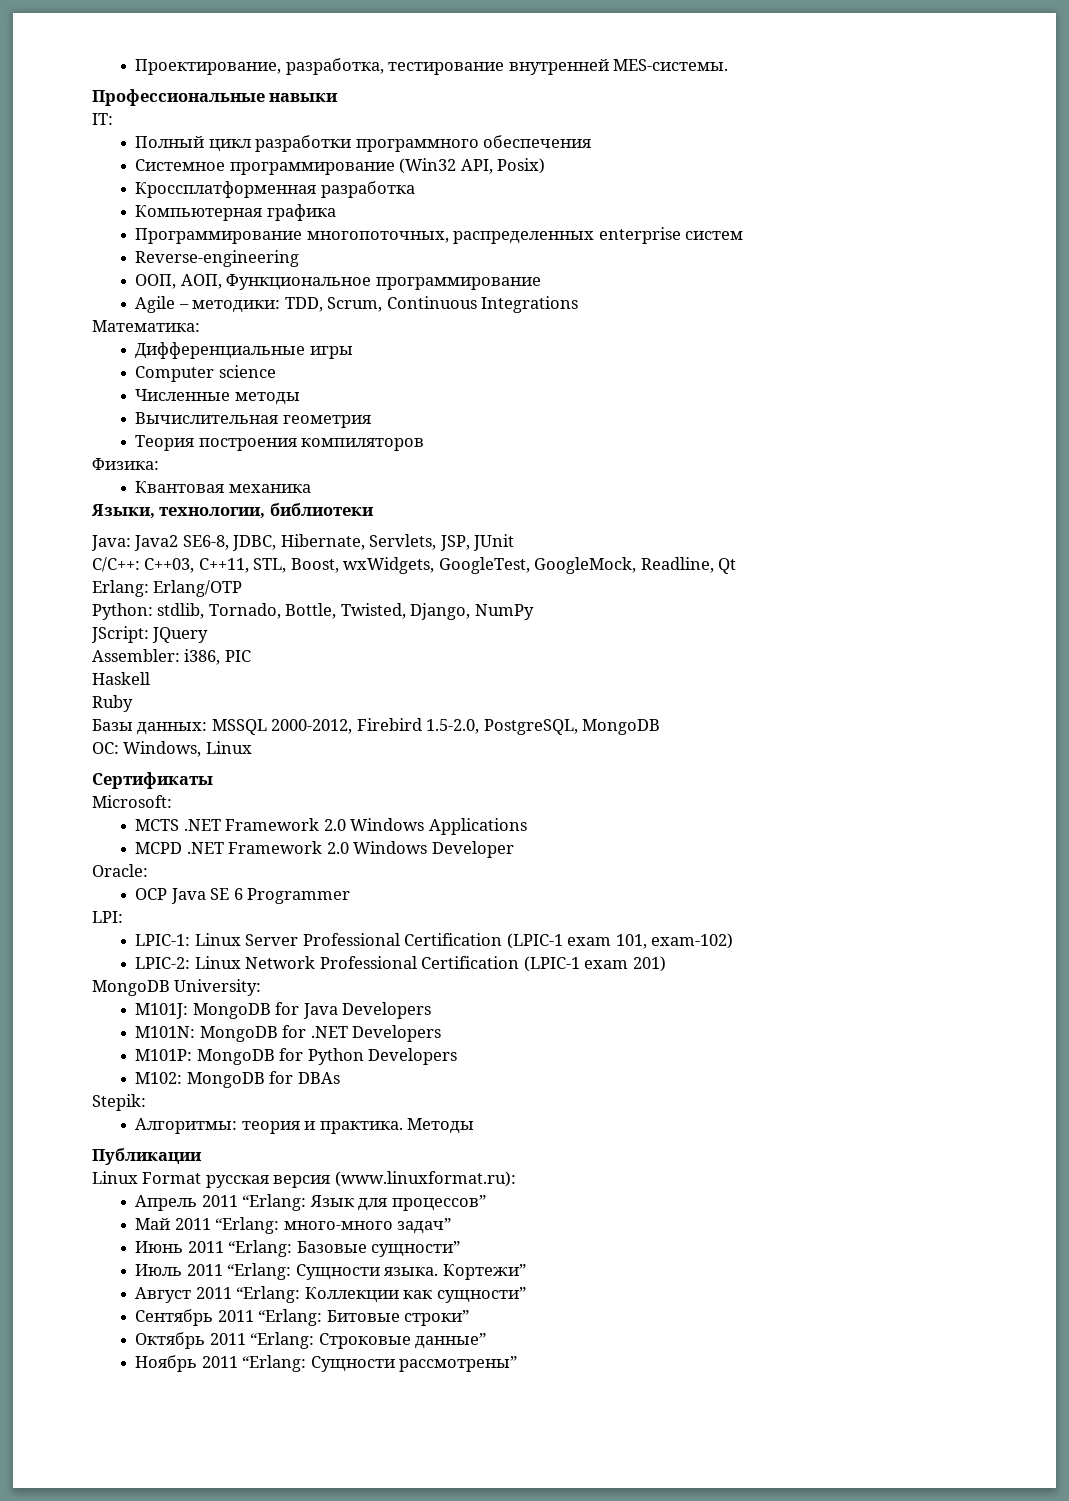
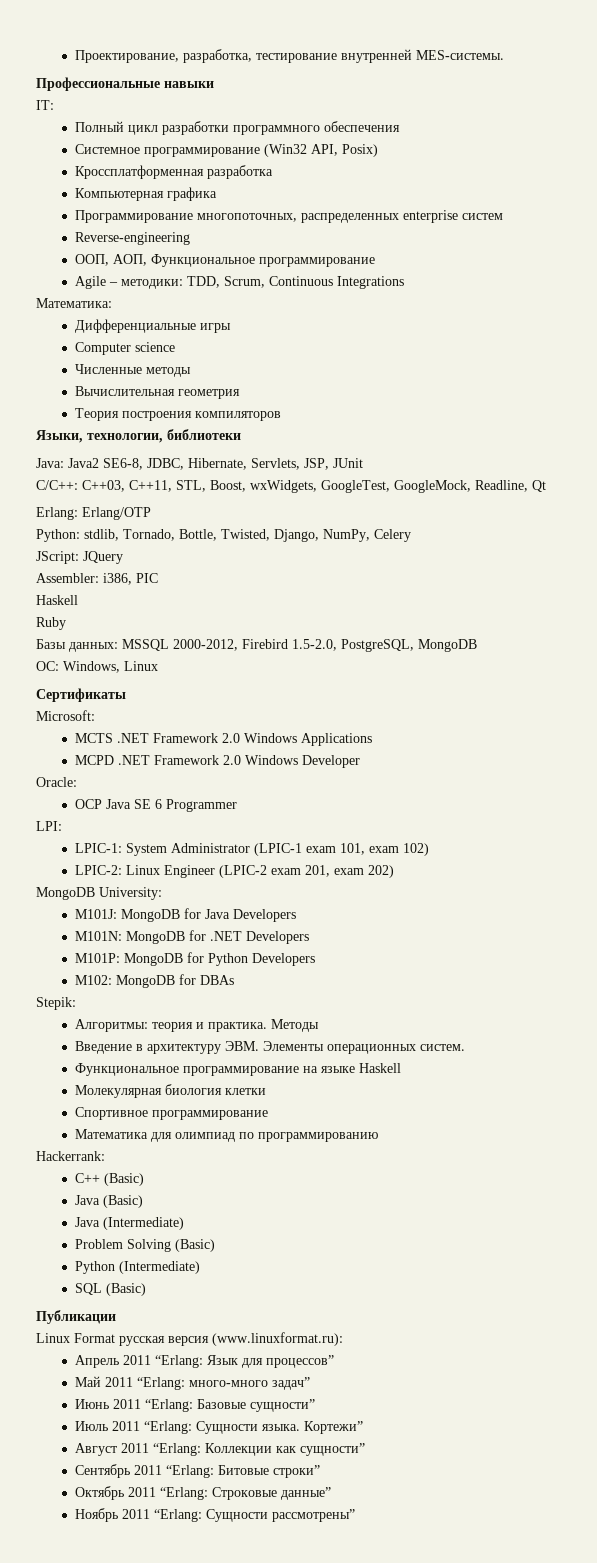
[92,458,159,470] [135,481,311,493] // Физика: // Квантовая механика -> (281, 416) none
[474,604,534,620] NumPy -> [323,529,411,542] NumPy, Celery
[194,933,503,946] Linux Server Professional Certification -> [125,843,250,856] System Administrator
[651,933,734,949] exam-102) -> [368,843,429,856] exam 102)
[245,956,666,972] Network Professional Certification (LPIC-1 exam 201) -> [163,865,394,878] Engineer (LPIC-2 exam 201, exam 202)
(475, 1126) none -> [74,1041,465,1054] [74,1063,401,1076] [74,1084,266,1098] [74,1107,268,1120] [74,1129,378,1142] [36,1151,105,1161] [74,1173,144,1186] [74,1195,143,1208] [74,1217,184,1230] [74,1239,215,1252] [74,1261,200,1274] [74,1283,146,1296] // Введение в архитектуру ЭВМ. Элементы операционных систем. // Функциональное программирование на языке Haskell // Молекулярная биология клетки // Спортивное программирование // Математика для олимпиад по программированию // Hackerrank: // C++ (Basic) // Java (Basic) // Java (Intermediate) // Problem Solving (Basic) // Python (Intermediate) // SQL (Basic)

